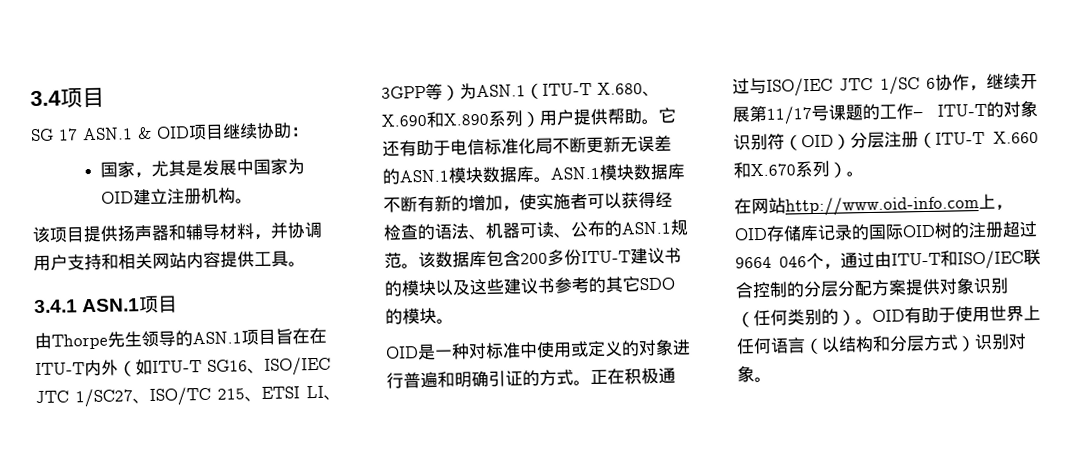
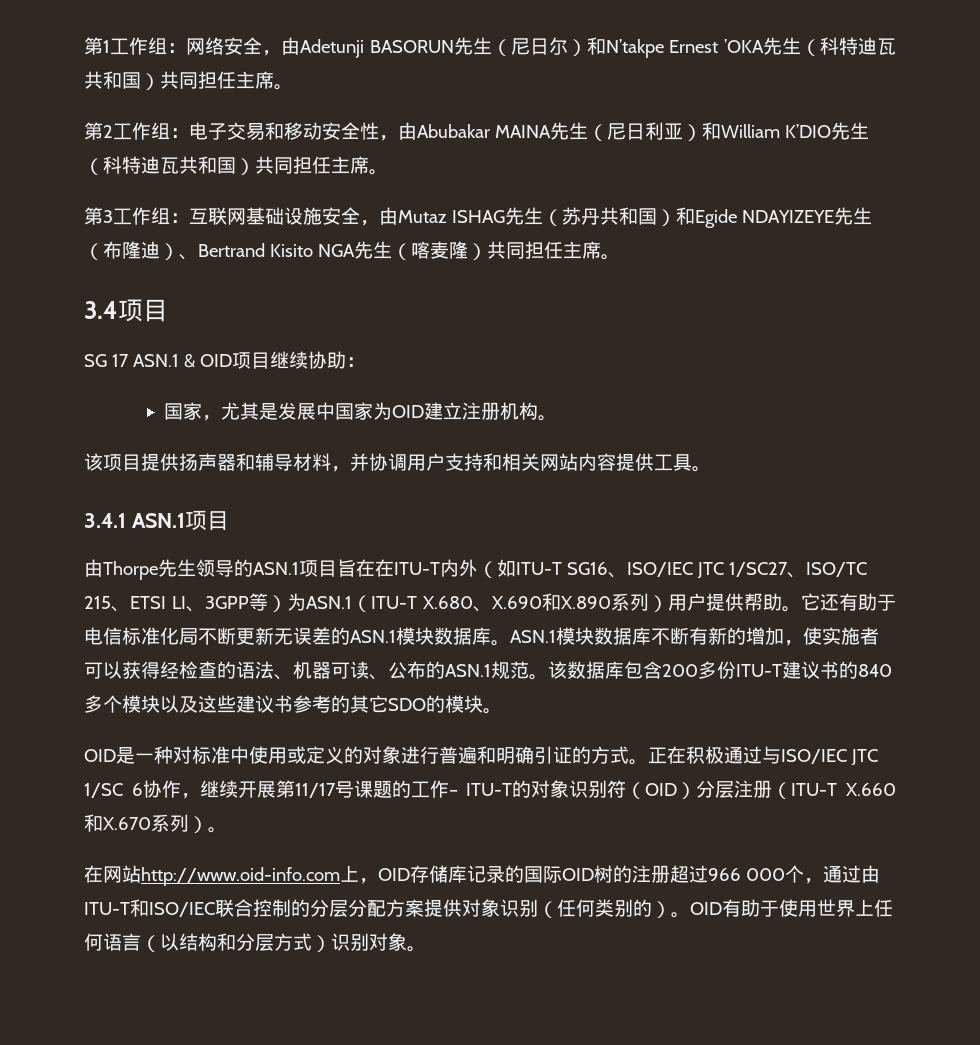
(30, 98) none -> [84,37,896,58] [84,71,293,90] [84,122,869,141] [84,156,388,175] [84,207,872,228] [84,241,620,260] 第1工作组：网络安全，由Adetunji BASORUN先生（尼日尔）和N’takpe Ernest ’OKA先生（科特迪瓦共和国）共同担任主席。 // 第2工作组：电子交易和移动安全性，由Abubakar MAINA先生（尼日利亚）和William K’DIO先生（科特迪瓦共和国）共同担任主席。 // 第3工作组：互联网基础设施安全，由Mutaz ISHAG先生（苏丹共和国）和Egide NDAYIZEYE先生（布隆迪）、Bertrand Kisito NGA先生（喀麦隆）共同担任主席。 //
(403, 288) none -> [857,664,892,677] [84,695,122,713] 840多个
[735,256,807,269] 9664 046 -> [707,868,785,881] 966 000

